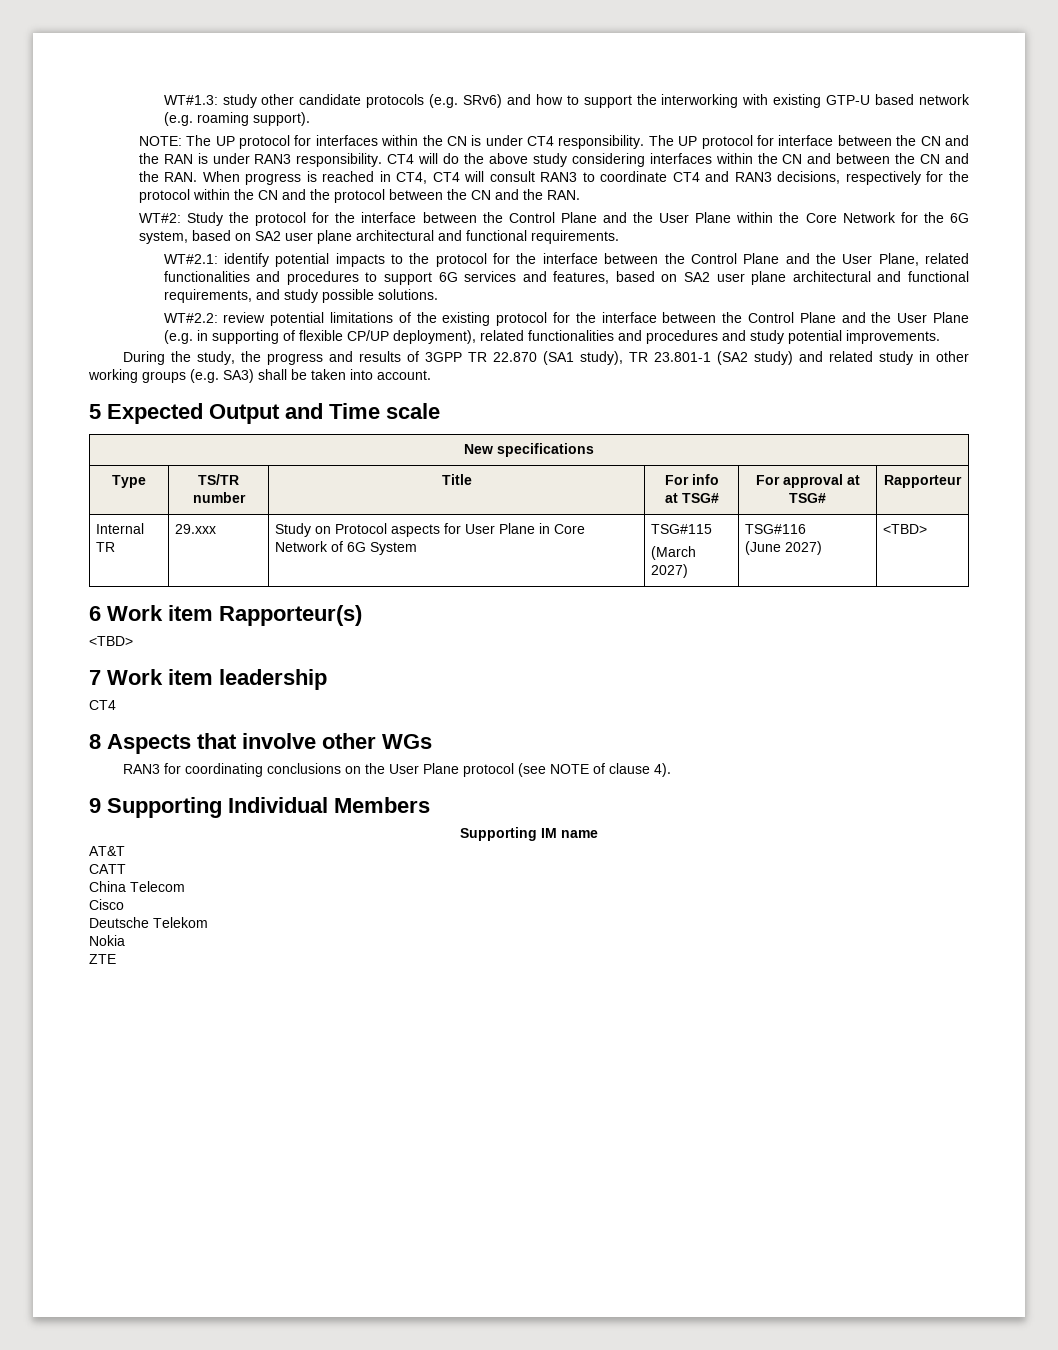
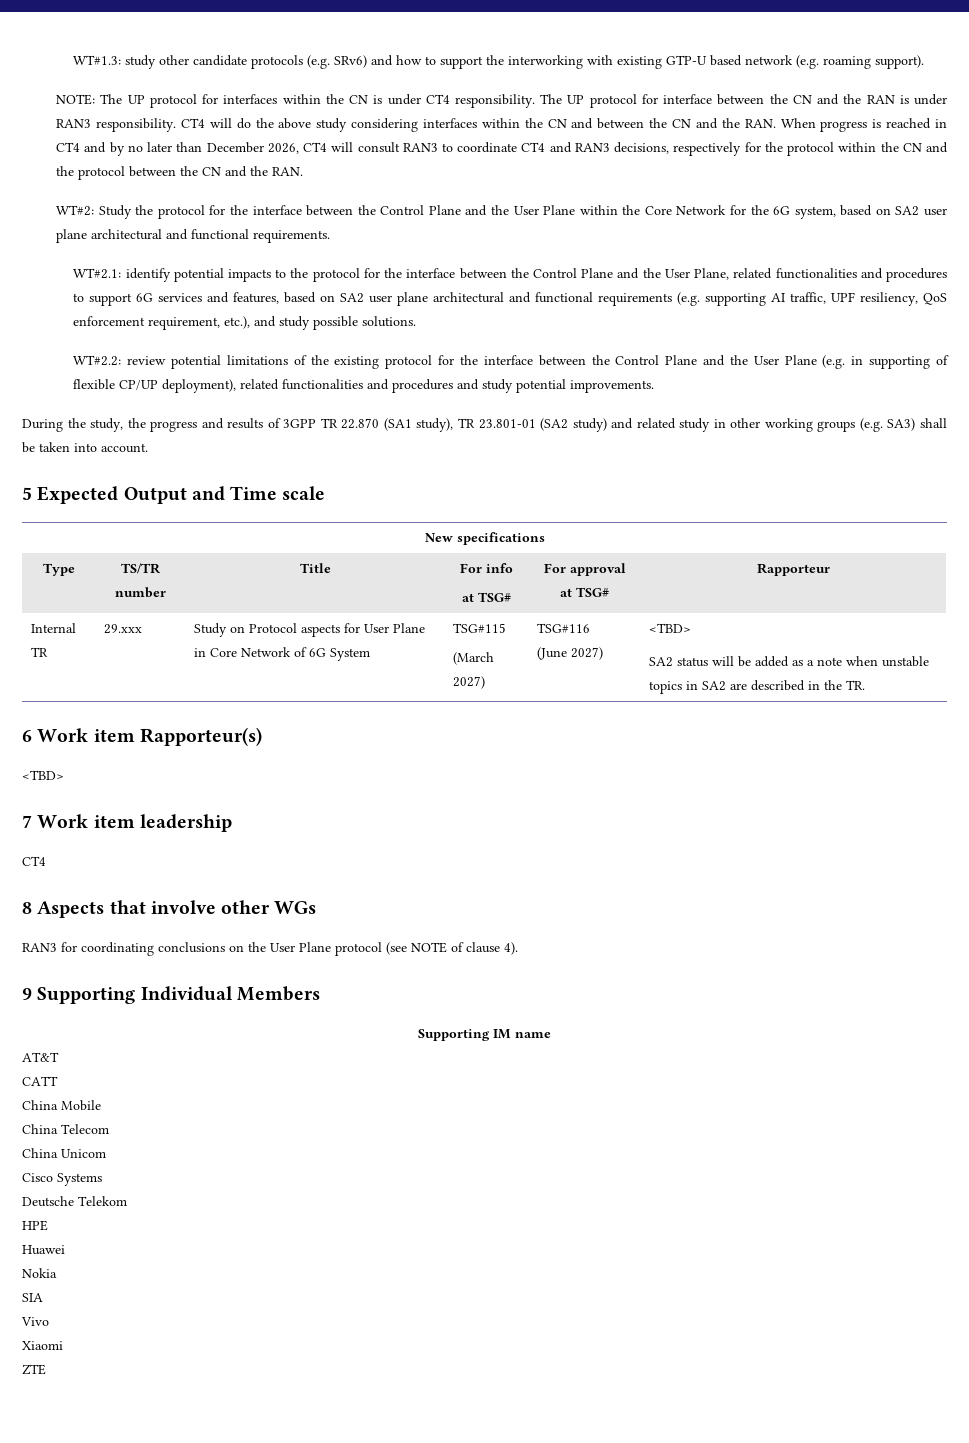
[396,172,428,184] CT4, -> [56,142,299,156] CT4 and by no later than December 2026,
[163,289,252,303] requirements, -> [598,292,948,306] [73,316,251,330] requirements (e.g. supporting AI traffic, UPF resiliency, QoS enforcement requirement, etc.),
[653,352,711,362] 23.801-1 -> [478,419,536,429] 23.801-01
(927, 529) none -> [649,656,930,667] [649,680,866,694] // SA2 status will be added as a note when unstable topics in SA2 are described in the TR.
(126, 869) none -> [22,1100,101,1111] // China Mobile
(185, 886) none -> [22,1148,106,1158] // China Unicom
(124, 904) none -> [57,1173,102,1186] Systems
(208, 922) none -> [22,1220,48,1231] [22,1245,65,1255] // HPE // Huawei
(125, 940) none -> [22,1293,43,1302] [21,1317,49,1326] [22,1341,63,1350] // SIA // Vivo // Xiaomi

